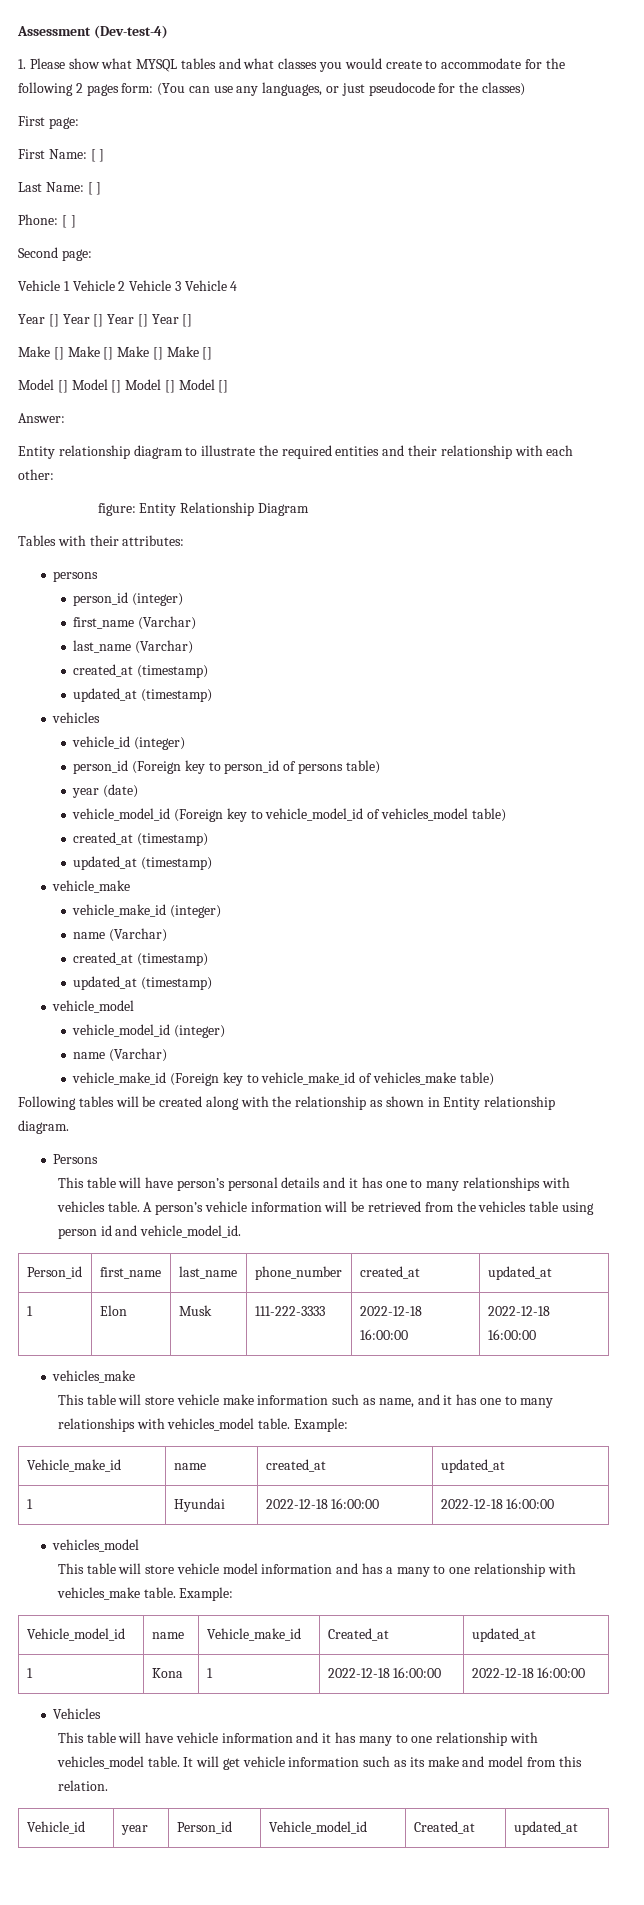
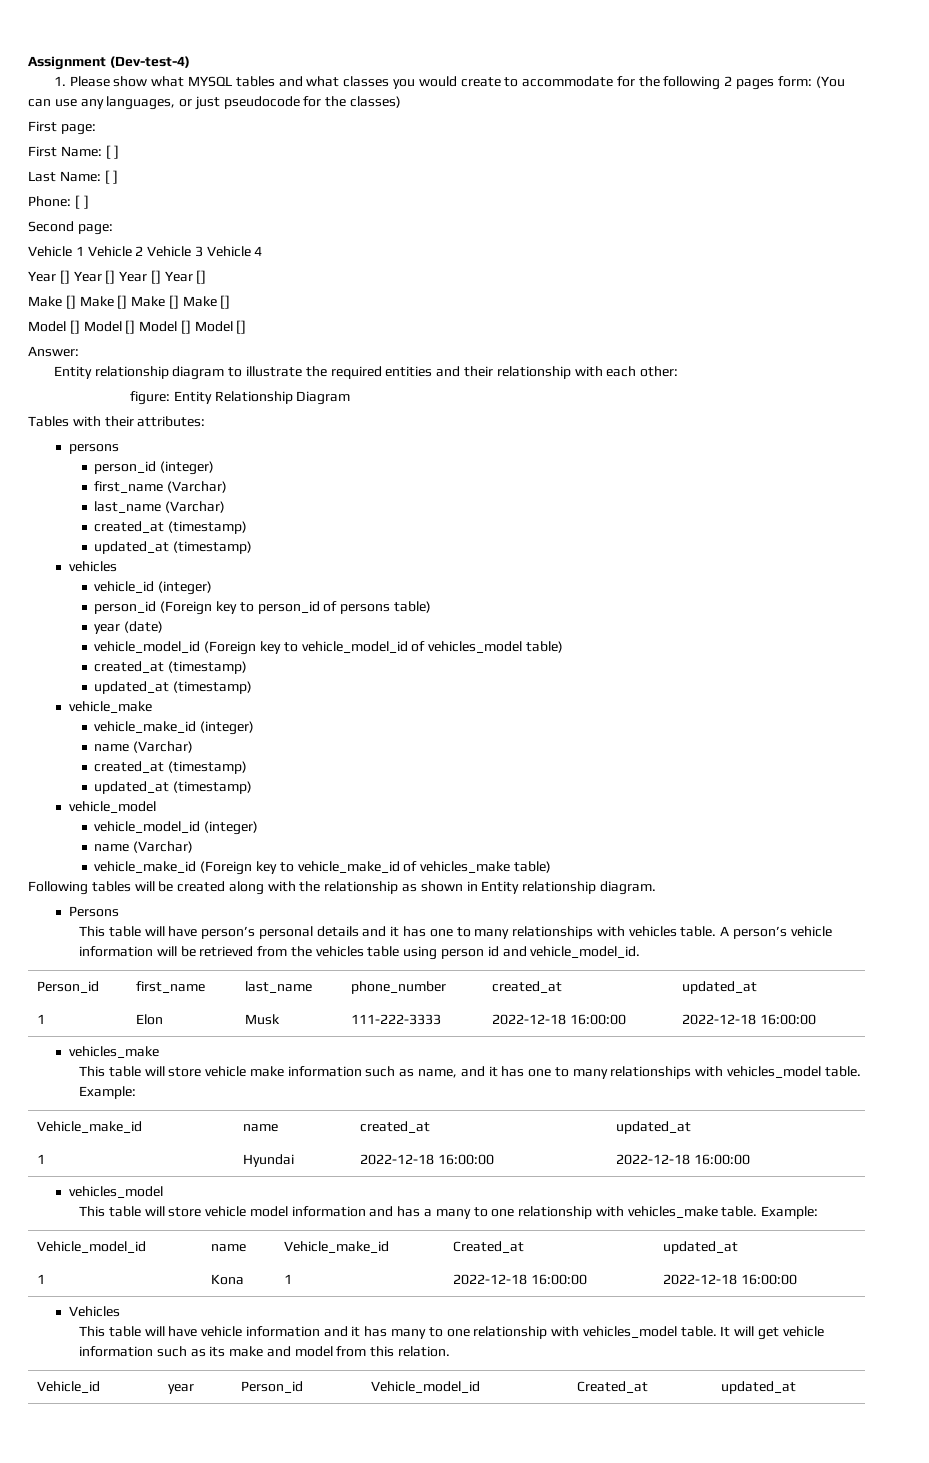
[17,26,91,36] Assessment -> [28,56,106,70] Assignment

